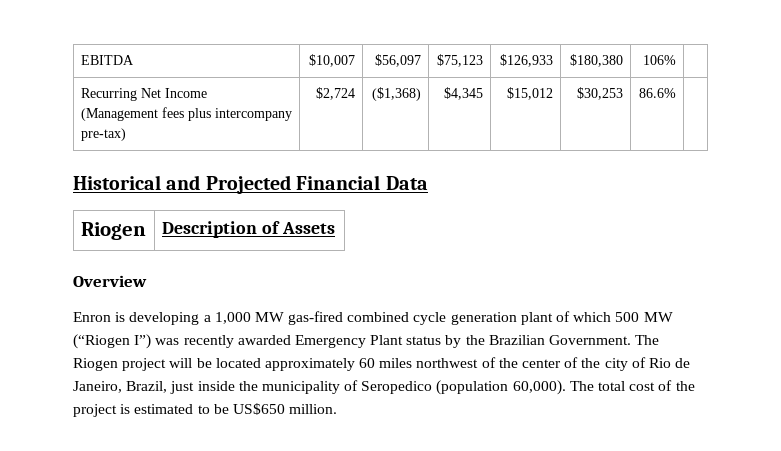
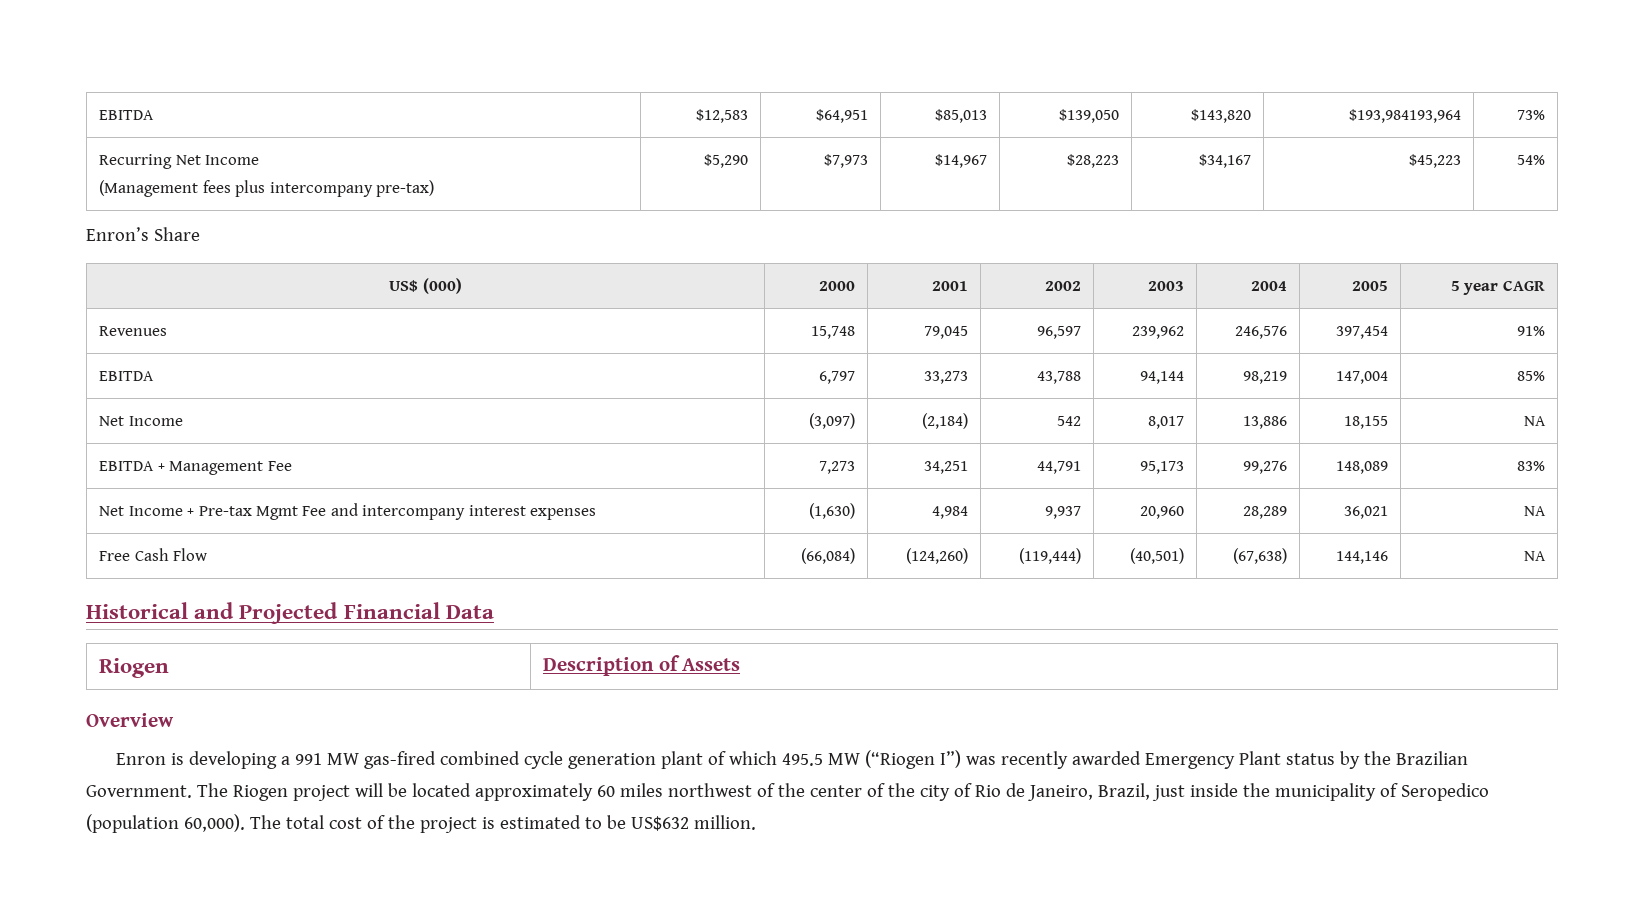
[80,55,134,65] [309,54,356,67] [375,54,422,67] [437,54,484,67] [500,54,554,67] [570,54,624,67] [643,55,677,65] EBITDA | $10,007 | $56,097 | $75,123 | $126,933 | $180,380 | 106% | -> [99,110,155,120] [695,109,748,123] [815,109,868,123] [934,109,987,123] [1058,109,1119,123] [1190,109,1251,123] [1348,109,1461,123] [1516,110,1545,120] EBITDA | $12,583 | $64,951 | $85,013 | $139,050 | $143,820 | $193,984193,964 | 73%
[316,87,356,100] [372,87,422,101] [444,87,484,100] [507,87,554,100] [577,87,624,100] [639,88,677,98] $2,724 | ($1,368) | $4,345 | $15,012 | $30,253 | 86.6% | -> [703,154,748,168] [823,154,868,168] [934,154,987,168] [1066,154,1119,168] [1198,154,1251,168] [1408,154,1461,168] [1516,155,1545,165] [86,227,200,241] [389,278,462,294] [818,281,855,291] [931,281,968,291] [1044,281,1081,291] [1147,281,1184,291] [1250,281,1287,291] [1351,281,1388,291] [1450,280,1545,295] [99,326,168,336] [810,326,855,339] [923,326,968,339] [1036,326,1081,339] [1131,326,1184,339] [1234,326,1287,339] [1335,326,1388,339] [1516,326,1545,336] [99,371,155,381] [818,371,855,384] [923,371,968,384] [1036,371,1081,384] [1139,371,1184,384] [1242,371,1287,384] [1335,371,1388,384] [1516,371,1545,381] [99,416,183,426] [808,413,855,429] [921,413,968,429] [1056,416,1081,426] [1147,416,1184,429] [1242,416,1287,429] [1343,416,1388,429] [1523,416,1546,426] [99,461,292,475] [818,461,855,474] [923,461,968,474] [1036,461,1081,474] [1139,461,1184,474] [1242,461,1287,474] [1335,461,1388,474] [1516,461,1545,471] [99,503,597,520] [808,503,855,519] [931,506,968,519] [1044,506,1081,519] [1139,506,1184,519] [1242,506,1287,519] [1343,506,1388,519] [1523,506,1546,516] [99,548,208,561] [800,548,855,564] [905,548,968,564] [1018,548,1081,564] [1129,548,1184,564] [1232,548,1287,564] [1335,551,1388,564] [1523,551,1546,561] $5,290 | $7,973 | $14,967 | $28,223 | $34,167 | $45,223 | 54% // Enron’s Share // US$ (000) | 2000 | 2001 | 2002 | 2003 | 2004 | 2005 | 5 year CAGR // Revenues | 15,748 | 79,045 | 96,597 | 239,962 | 246,576 | 397,454 | 91% // EBITDA | 6,797 | 33,273 | 43,788 | 94,144 | 98,219 | 147,004 | 85% // Net Income | (3,097) | (2,184) | 542 | 8,017 | 13,886 | 18,155 | NA // EBITDA + Management Fee | 7,273 | 34,251 | 44,791 | 95,173 | 99,276 | 148,089 | 83% // Net Income + Pre-tax Mgmt Fee and intercompany interest expenses | (1,630) | 4,984 | 9,937 | 20,960 | 28,289 | 36,021 | NA // Free Cash Flow | (66,084) | (124,260) | (119,444) | (40,501) | (67,638) | 144,146 | NA
[214,312,251,324] 1,000 -> [295,753,323,765] 991
[615,312,640,322] 500 -> [782,753,824,766] 495.5
[232,403,285,415] US$650 -> [630,816,689,831] US$632

